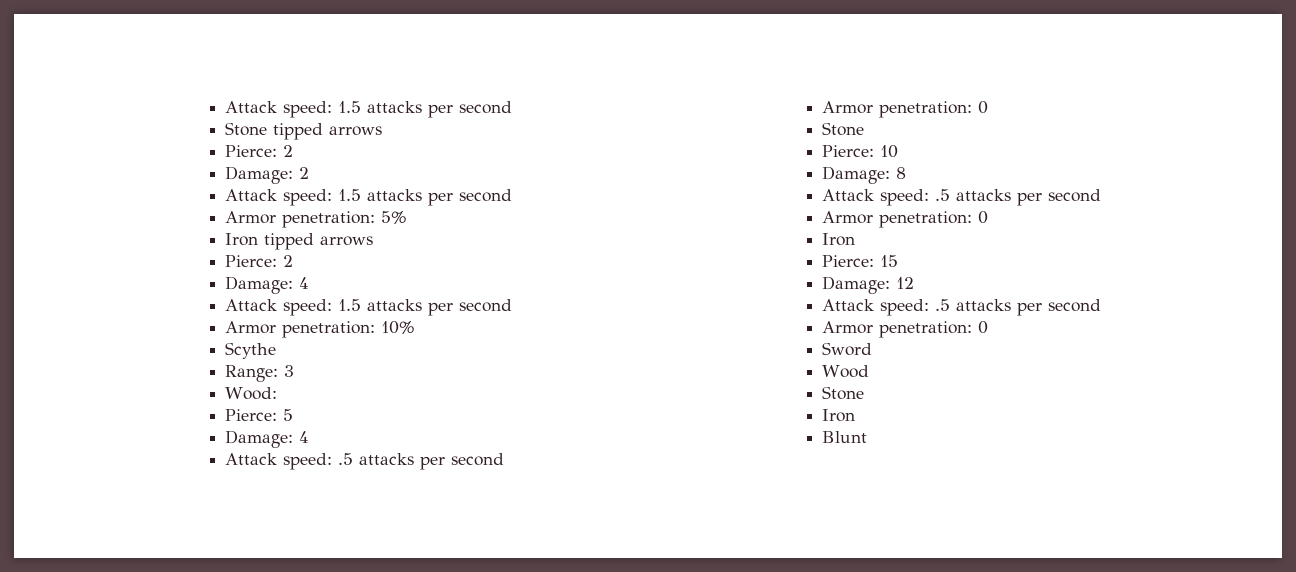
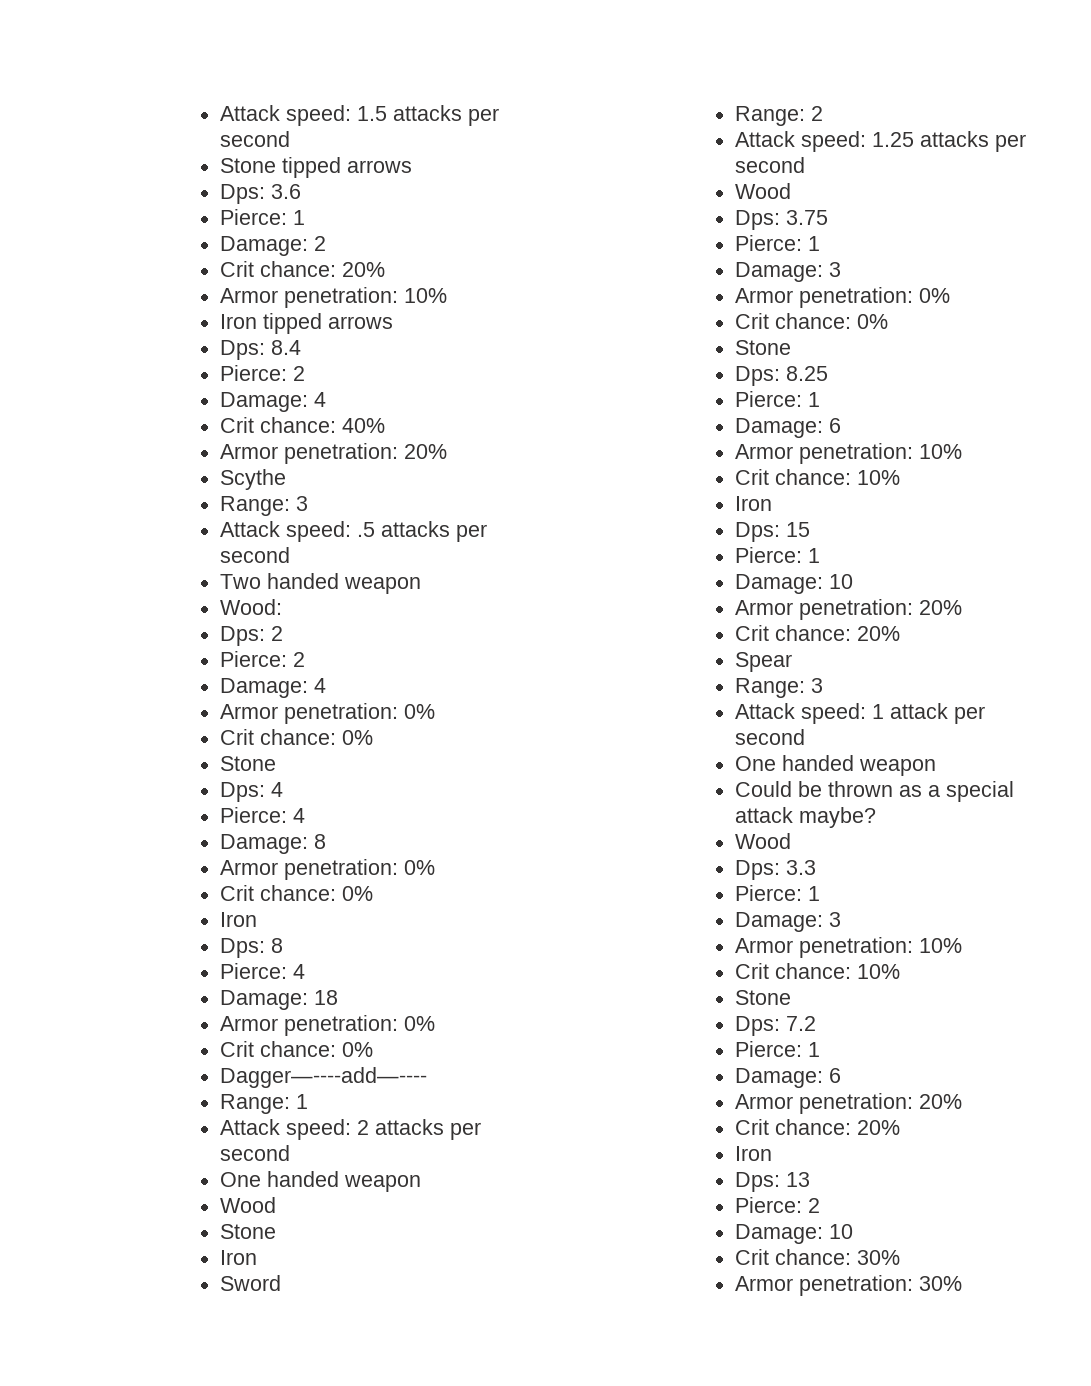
[225,145,294,157] // Pierce: 2 -> [220,184,302,204] [220,209,306,225] // Dps: 3.6 // Pierce: 1
[225,189,513,206] [225,211,408,228] Attack speed: 1.5 attacks per second // Armor penetration: 5% -> [220,261,386,277] [220,287,448,308] Crit chance: 20% // Armor penetration: 10%
[225,255,294,267] [225,276,310,294] [225,299,513,316] [225,321,416,338] // Pierce: 2 // Damage: 4 // Attack speed: 1.5 attacks per second // Armor penetration: 10% -> [220,340,302,360] [220,365,306,381] [220,392,327,412] [220,417,386,433] [220,443,448,464] // Dps: 8.4 // Pierce: 2 // Damage: 4 // Crit chance: 40% // Armor penetration: 20%
[225,387,278,400] [225,409,294,421] [225,430,310,448] [225,453,505,470] [822,101,989,118] [822,122,865,136] [822,145,899,158] // Wood: // Pierce: 5 // Damage: 4 // Attack speed: .5 attacks per second // Armor penetration: 0 // Stone // Pierce: 10 -> [220,521,488,542] [220,547,291,563] [220,573,422,594] [220,599,283,615] [220,626,284,646] [220,651,306,667] [220,678,327,698] [220,703,436,724] [220,729,374,745] [220,756,277,771] [220,782,284,802] [220,807,306,823] // Attack speed: .5 attacks per second // Two handed weapon // Wood: // Dps: 2 // Pierce: 2 // Damage: 4 // Armor penetration: 0% // Crit chance: 0% // Stone // Dps: 4 // Pierce: 4
[822,189,1102,206] [822,211,989,228] [822,233,856,246] [822,255,899,267] [822,276,915,294] [822,299,1102,316] [822,321,989,338] [822,342,873,356] [822,365,870,378] [822,386,865,400] [822,409,856,422] [822,431,868,443] // Attack speed: .5 attacks per second // Armor penetration: 0 // Iron // Pierce: 15 // Damage: 12 // Attack speed: .5 attacks per second // Armor penetration: 0 // Sword // Wood // Stone // Iron // Blunt -> [220,859,436,880] [220,885,374,901] [220,912,258,927] [220,938,284,958] [220,963,306,979] [220,990,339,1010] [220,1015,436,1036] [220,1041,374,1057] [220,1067,428,1088] [220,1094,309,1114] [220,1119,482,1140] [220,1145,291,1161] [220,1171,422,1192] [220,1197,277,1213] [220,1224,277,1239] [220,1250,258,1265] [220,1275,282,1291] [735,106,824,126] [735,131,1027,152] [735,157,806,173] [735,183,792,199] [735,210,829,230] [735,235,821,251] [735,262,842,282] [735,287,951,308] [735,313,889,329] [735,340,792,355] [735,366,829,386] [735,391,821,407] [735,418,842,438] [735,443,963,464] [735,469,901,485] [735,496,773,511] [735,522,811,542] [735,547,821,563] [735,574,854,594] [735,599,963,620] [735,625,901,641] [735,652,793,672] [735,678,824,698] [735,703,986,724] [735,729,806,745] [735,755,937,776] [735,781,1015,802] [735,807,877,828] [735,833,792,849] [735,860,817,880] [735,885,821,901] [735,912,842,932] [735,937,963,958] [735,963,901,979] [735,990,792,1005] [735,1016,817,1036] [735,1041,821,1057] [735,1068,842,1088] [735,1093,963,1114] [735,1119,901,1135] [735,1146,773,1161] [735,1172,811,1192] [735,1197,821,1213] [735,1224,854,1244] [735,1249,901,1265] [735,1275,963,1296] // Armor penetration: 0% // Crit chance: 0% // Iron // Dps: 8 // Pierce: 4 // Damage: 18 // Armor penetration: 0% // Crit chance: 0% // Dagger—----add—---- // Range: 1 // Attack speed: 2 attacks per second // One handed weapon // Wood // Stone // Iron // Sword // Range: 2 // Attack speed: 1.25 attacks per second // Wood // Dps: 3.75 // Pierce: 1 // Damage: 3 // Armor penetration: 0% // Crit chance: 0% // Stone // Dps: 8.25 // Pierce: 1 // Damage: 6 // Armor penetration: 10% // Crit chance: 10% // Iron // Dps: 15 // Pierce: 1 // Damage: 10 // Armor penetration: 20% // Crit chance: 20% // Spear // Range: 3 // Attack speed: 1 attack per second // One handed weapon // Could be thrown as a special attack maybe? // Wood // Dps: 3.3 // Pierce: 1 // Damage: 3 // Armor penetration: 10% // Crit chance: 10% // Stone // Dps: 7.2 // Pierce: 1 // Damage: 6 // Armor penetration: 20% // Crit chance: 20% // Iron // Dps: 13 // Pierce: 2 // Damage: 10 // Crit chance: 30% // Armor penetration: 30%

